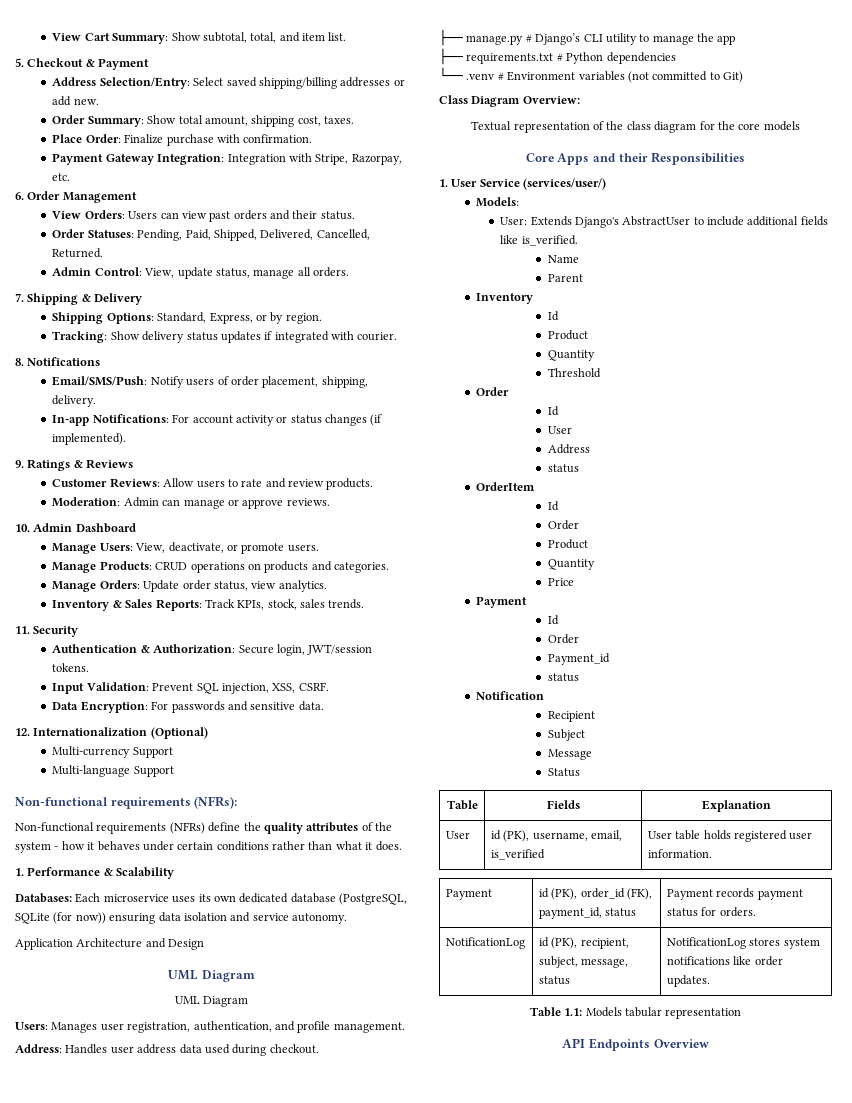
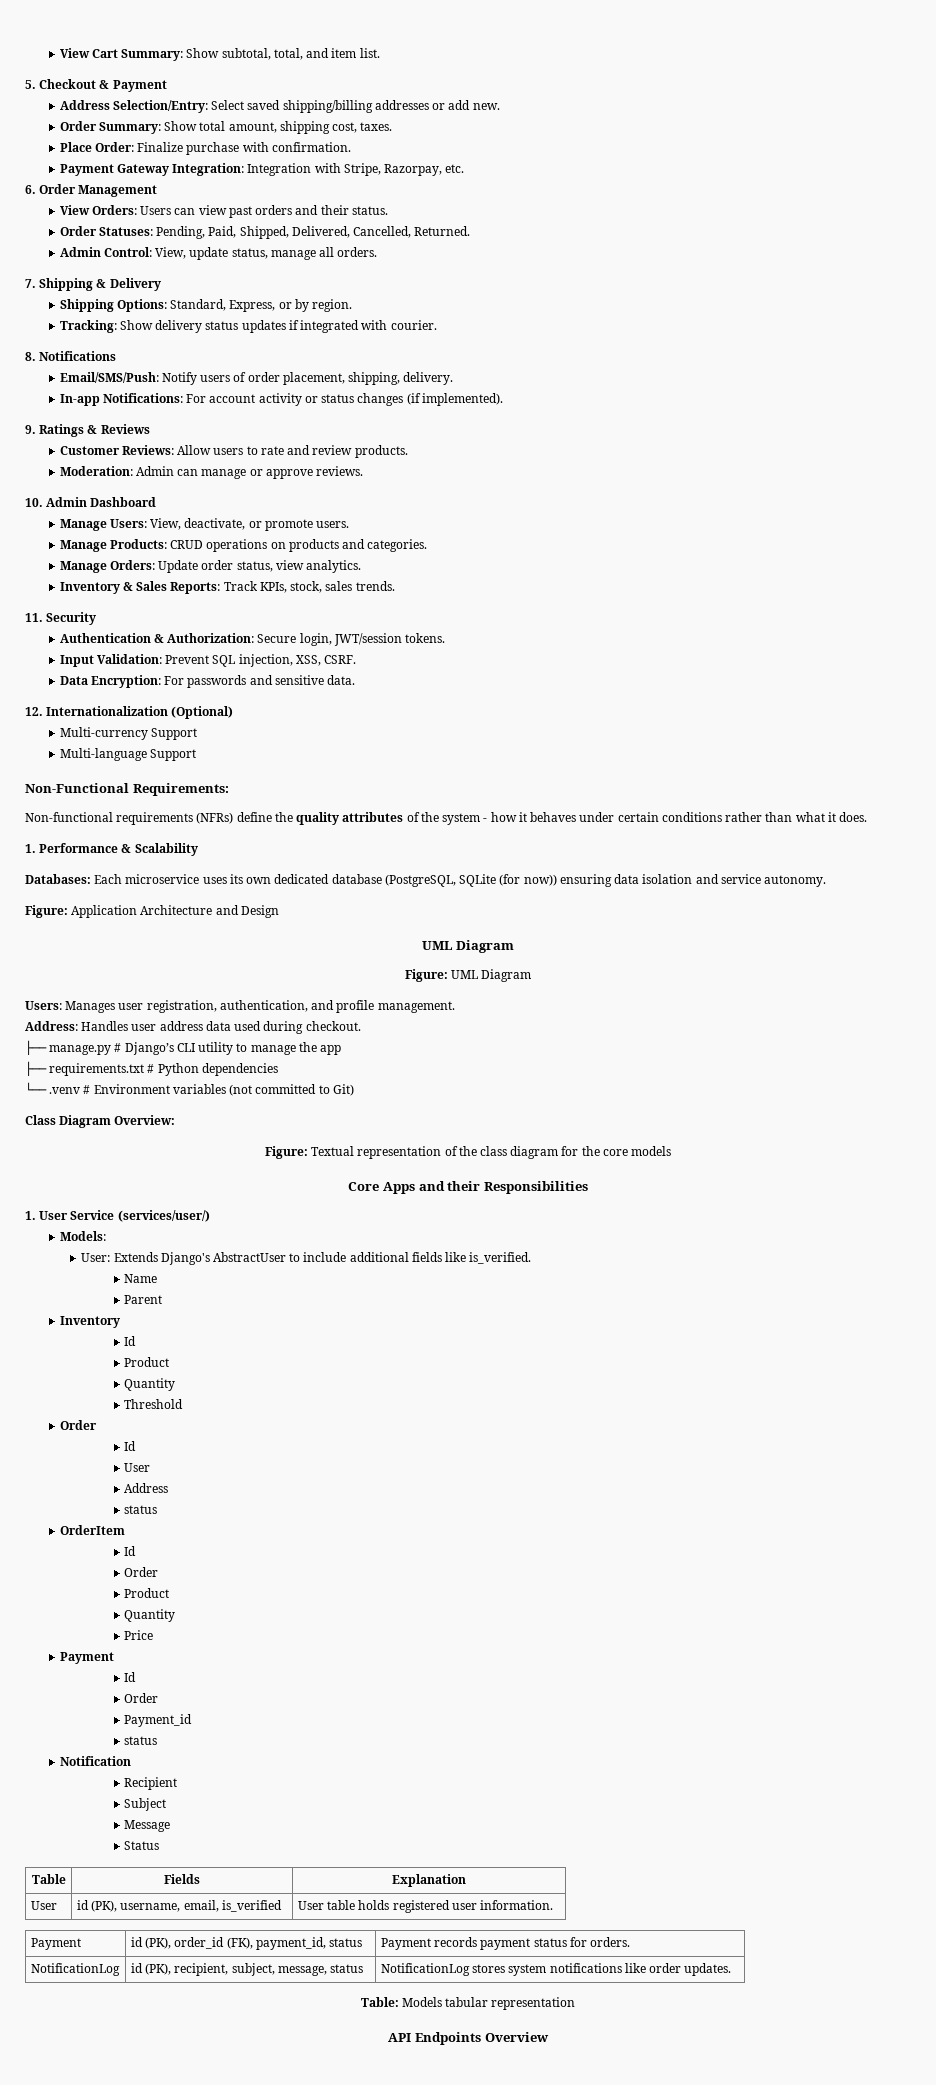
[15,796,238,809] Non-functional requirements (NFRs): -> [25,783,229,796] Non-Functional Requirements:
(347, 918) none -> [25,905,68,918] Figure:
(255, 976) none -> [404,969,448,982] Figure:
(580, 100) none -> [264,1146,308,1159] Figure:
[529,1007,583,1017] Table 1.1: -> [360,1997,399,2007] Table:

